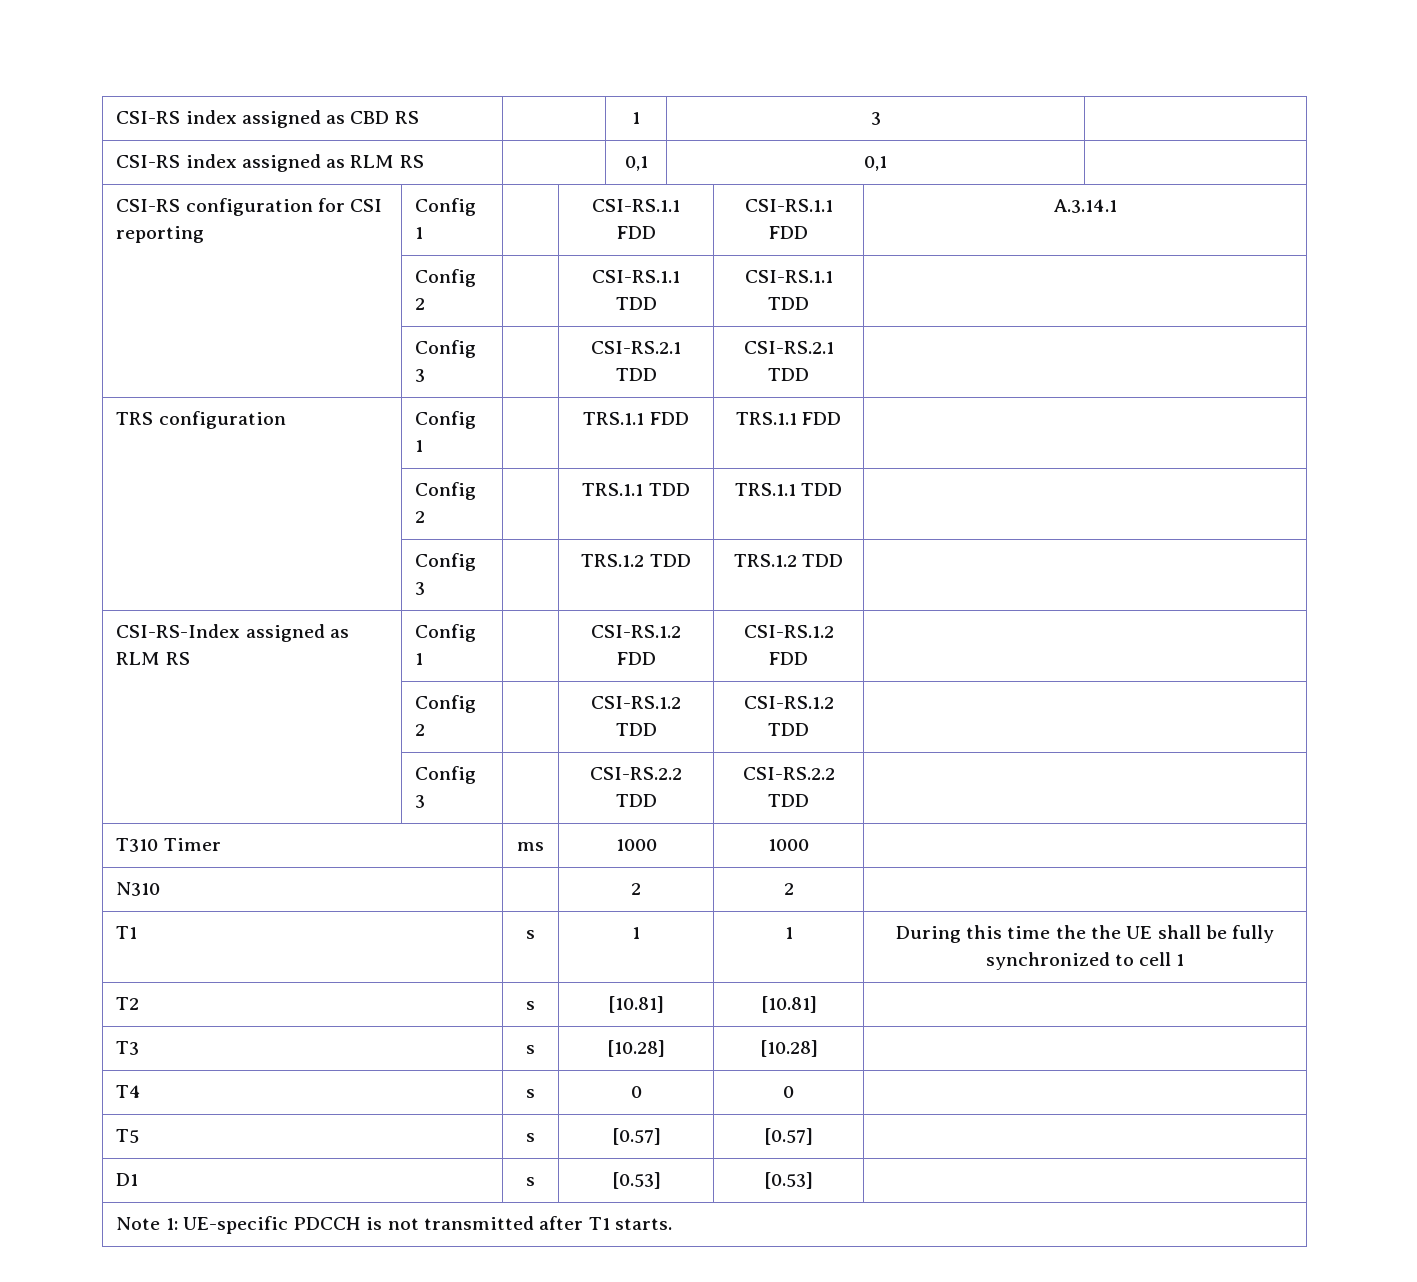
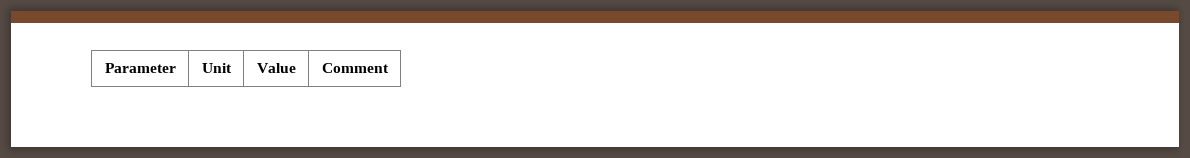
[116,110,419,128] [632,112,640,124] [870,112,881,125] [116,154,424,172] [624,156,648,171] [864,156,887,171] [116,198,383,216] [116,226,205,243] [415,198,477,216] [415,227,424,239] [592,199,680,212] [616,226,656,239] [744,199,833,212] [769,226,808,239] [1053,199,1117,213] [415,269,477,287] [415,298,426,310] [592,270,680,283] [615,297,657,310] [744,270,833,283] [768,297,809,310] [415,340,477,358] [415,369,426,382] [591,341,681,354] [615,368,657,381] [743,341,834,354] [768,368,809,381] [116,411,286,429] [415,411,477,429] [415,440,424,452] [583,412,689,425] [735,412,842,425] [415,482,477,500] [415,511,426,523] [582,483,690,496] [734,483,843,496] [415,553,477,571] [415,582,426,595] [581,554,691,567] [733,554,844,567] [116,624,349,642] [116,652,190,665] [415,624,477,642] [415,653,424,665] [591,625,681,638] [616,652,656,665] [743,625,834,638] [769,652,808,665] [415,695,477,713] [415,724,426,736] [591,696,681,709] [615,723,657,736] [743,696,834,709] [768,723,809,736] [415,766,477,784] [415,795,426,808] [590,767,682,780] [615,794,657,807] [742,767,835,780] [768,794,809,807] [116,838,221,852] [517,842,544,851] [615,839,657,851] [768,839,809,851] [116,882,161,896] [631,883,641,895] [783,883,794,895] [116,926,138,939] [526,930,535,939] [632,927,640,939] [784,927,793,939] [895,925,1275,943] [985,952,1185,970] [116,997,140,1010] [526,1001,535,1010] [608,996,664,1013] [760,996,817,1013] [116,1041,140,1055] [526,1045,535,1054] [607,1040,665,1057] [759,1040,818,1057] [116,1085,142,1098] [526,1089,535,1098] [630,1086,642,1098] [783,1086,794,1098] [116,1129,140,1143] [526,1133,535,1142] [611,1128,661,1145] [764,1128,813,1145] [116,1173,139,1186] [526,1177,535,1186] [611,1172,661,1189] [764,1172,813,1189] [116,1216,672,1234] CSI-RS index assigned as CBD RS | | 1 | 3 | // CSI-RS index assigned as RLM RS | | 0,1 | 0,1 | // CSI-RS configuration for CSI reporting | Config 1 | | CSI-RS.1.1 FDD | CSI-RS.1.1 FDD | A.3.14.1 // | Config 2 | | CSI-RS.1.1 TDD | CSI-RS.1.1 TDD | // | Config 3 | | CSI-RS.2.1 TDD | CSI-RS.2.1 TDD | // TRS configuration | Config 1 | | TRS.1.1 FDD | TRS.1.1 FDD | // | Config 2 | | TRS.1.1 TDD | TRS.1.1 TDD | // | Config 3 | | TRS.1.2 TDD | TRS.1.2 TDD | // CSI-RS-Index assigned as RLM RS | Config 1 | | CSI-RS.1.2 FDD | CSI-RS.1.2 FDD | // | Config 2 | | CSI-RS.1.2 TDD | CSI-RS.1.2 TDD | // | Config 3 | | CSI-RS.2.2 TDD | CSI-RS.2.2 TDD | // T310 Timer | ms | 1000 | 1000 | // N310 | | 2 | 2 | // T1 | s | 1 | 1 | During this time the the UE shall be fully synchronized to cell 1 // T2 | s | [10.81] | [10.81] | // T3 | s | [10.28] | [10.28] | // T4 | s | 0 | 0 | // T5 | s | [0.57] | [0.57] | // D1 | s | [0.53] | [0.53] | // Note 1: UE-specific PDCCH is not transmitted after T1 starts. -> [104,63,176,73] [201,63,232,73] [256,63,296,73] [321,63,389,73] Parameter | Unit | Value | Comment

